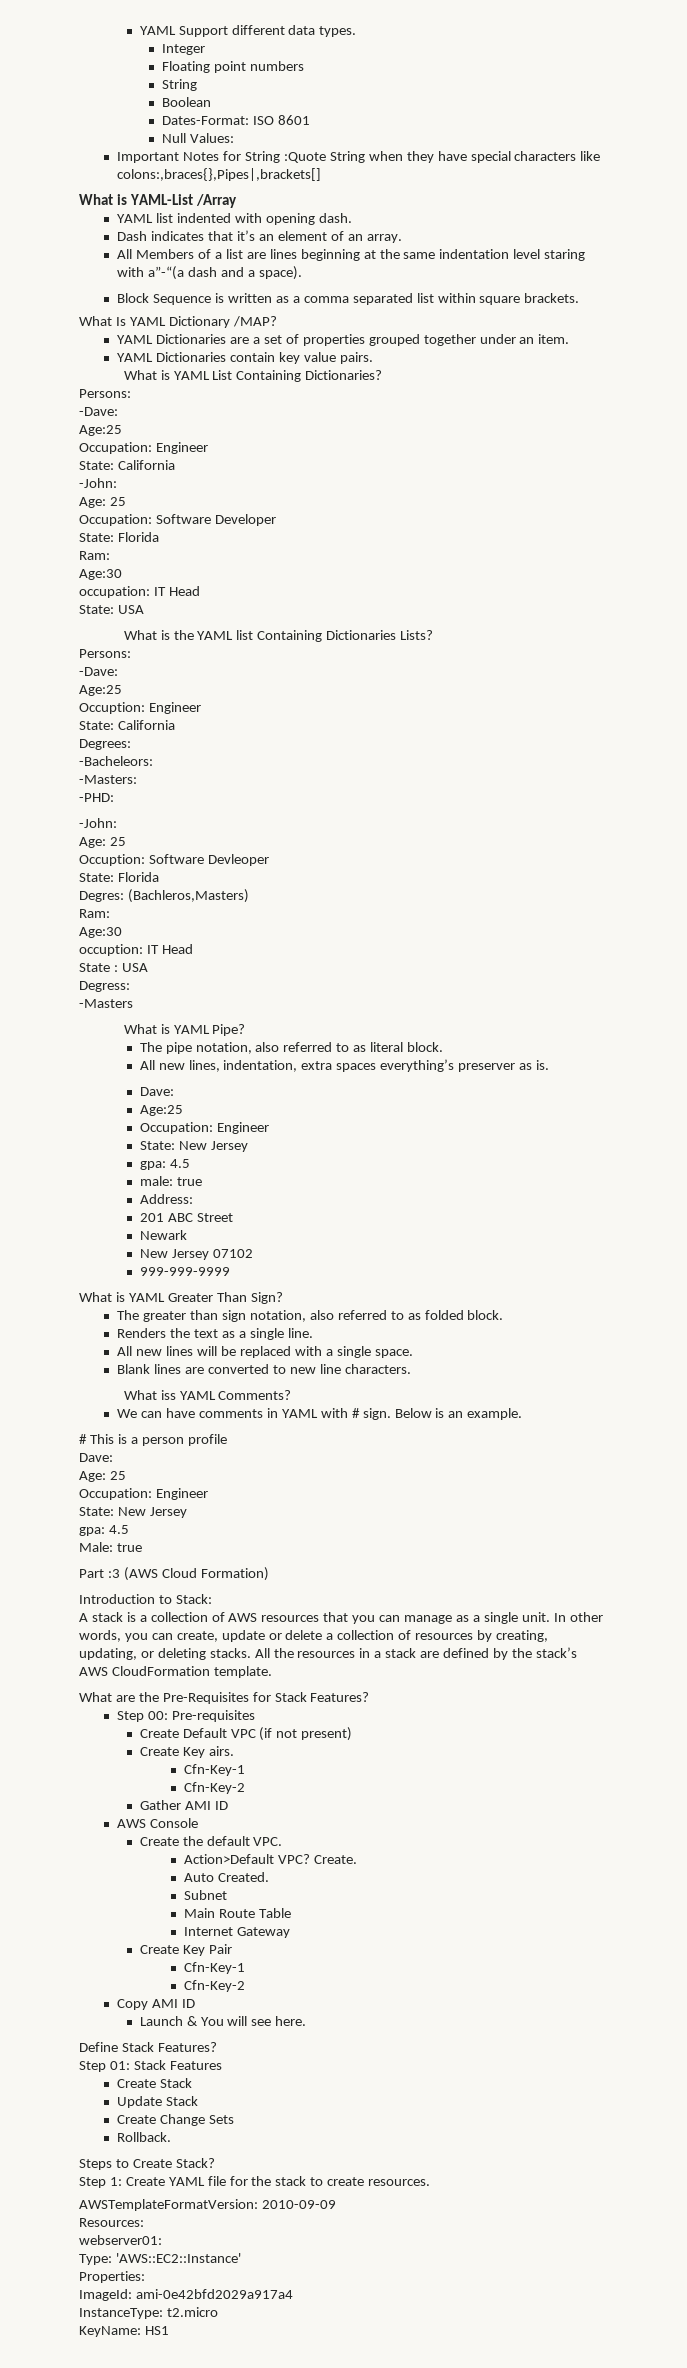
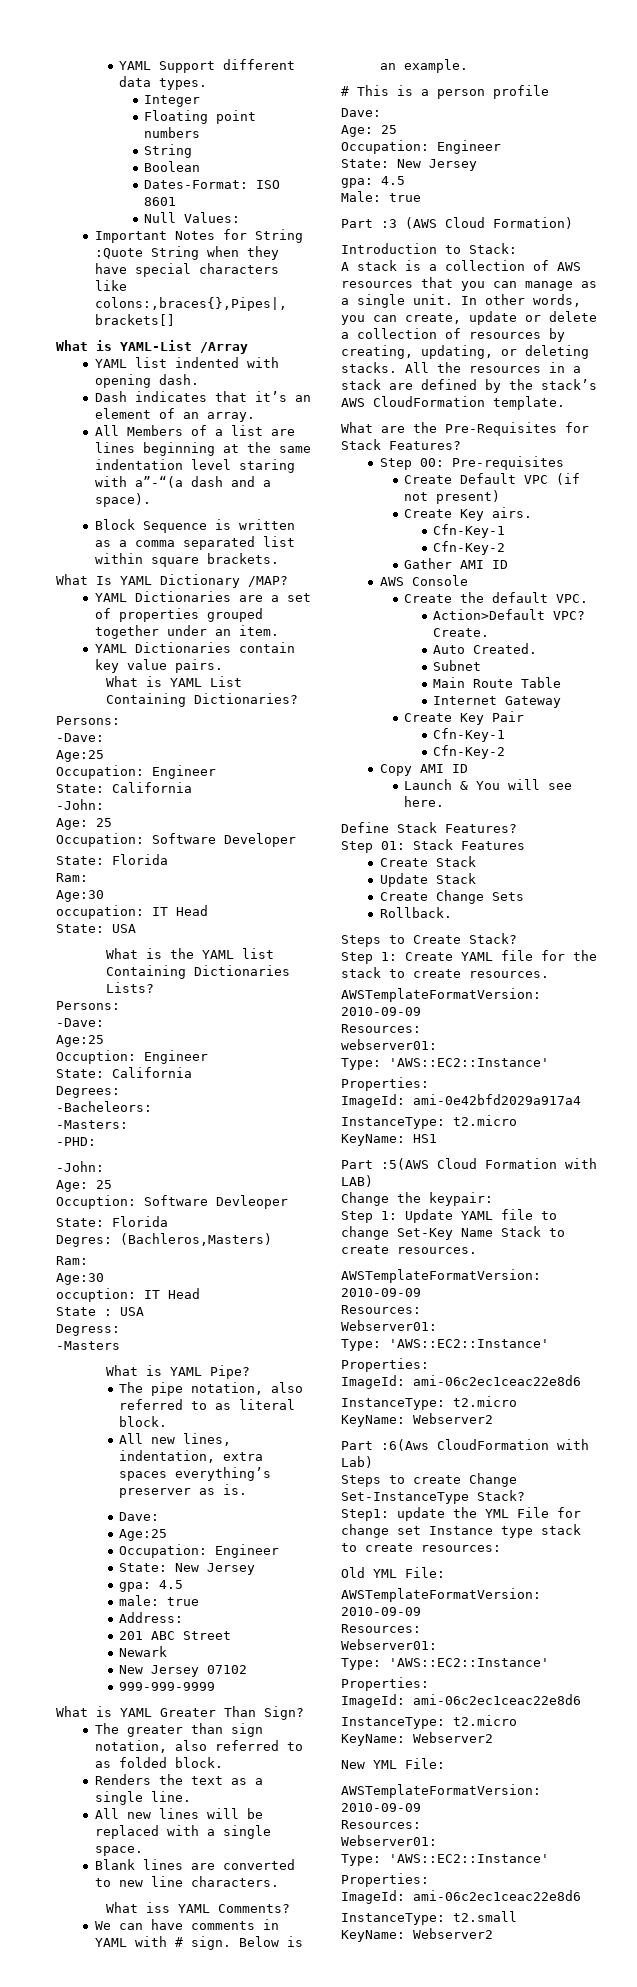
(169, 2330) none -> [341,1158,597,1170] [341,1175,373,1187] [341,1192,493,1206] [341,1209,557,1223] [341,1226,565,1240] [341,1245,477,1254] [341,1269,541,1283] [341,1288,421,1297] [341,1305,421,1314] [341,1320,437,1331] [341,1339,549,1351] [341,1358,429,1372] [341,1375,581,1389] [341,1396,517,1410] [341,1413,493,1427] [341,1439,589,1451] [341,1456,373,1468] [341,1473,517,1487] [341,1490,525,1504] [341,1507,581,1521] [341,1524,581,1538] [341,1543,501,1552] [341,1567,445,1578] [341,1588,541,1602] [341,1607,421,1616] [341,1624,421,1633] [341,1639,437,1650] [341,1658,549,1670] [341,1677,429,1691] [341,1694,581,1708] [341,1715,517,1729] [341,1732,493,1746] [341,1758,445,1769] [341,1784,541,1798] [341,1803,421,1812] [341,1820,421,1829] [341,1835,437,1846] [341,1854,549,1866] [341,1873,429,1887] [341,1890,581,1904] [341,1911,517,1925] [341,1928,493,1942] // Part :5(AWS Cloud Formation with LAB) // Change the keypair: // Step 1: Update YAML file to change Set-Key Name Stack to create resources. // AWSTemplateFormatVersion: 2010-09-09 // Resources: // Webserver01: // Type: 'AWS::EC2::Instance' // Properties: // ImageId: ami-06c2ec1ceac22e8d6 // InstanceType: t2.micro // KeyName: Webserver2 // Part :6(Aws CloudFormation with Lab) // Steps to create Change Set-InstanceType Stack? // Step1: update the YML File for change set Instance type stack to create resources: // Old YML File: // AWSTemplateFormatVersion: 2010-09-09 // Resources: // Webserver01: // Type: 'AWS::EC2::Instance' // Properties: // ImageId: ami-06c2ec1ceac22e8d6 // InstanceType: t2.micro // KeyName: Webserver2 // New YML File: // AWSTemplateFormatVersion: 2010-09-09 // Resources: // Webserver01: // Type: 'AWS::EC2::Instance' // Properties: // ImageId: ami-06c2ec1ceac22e8d6 // InstanceType: t2.small // KeyName: Webserver2

